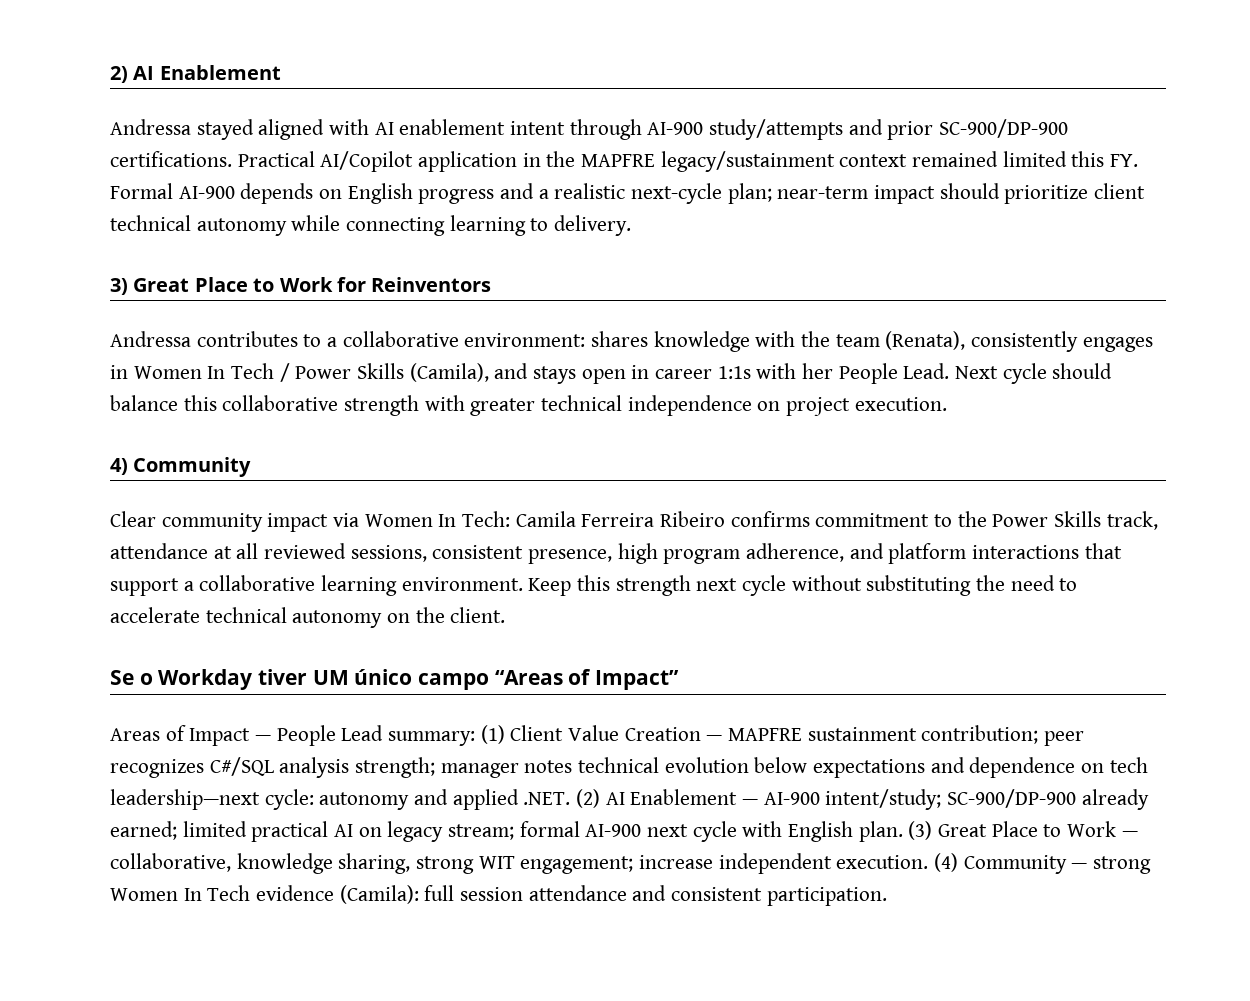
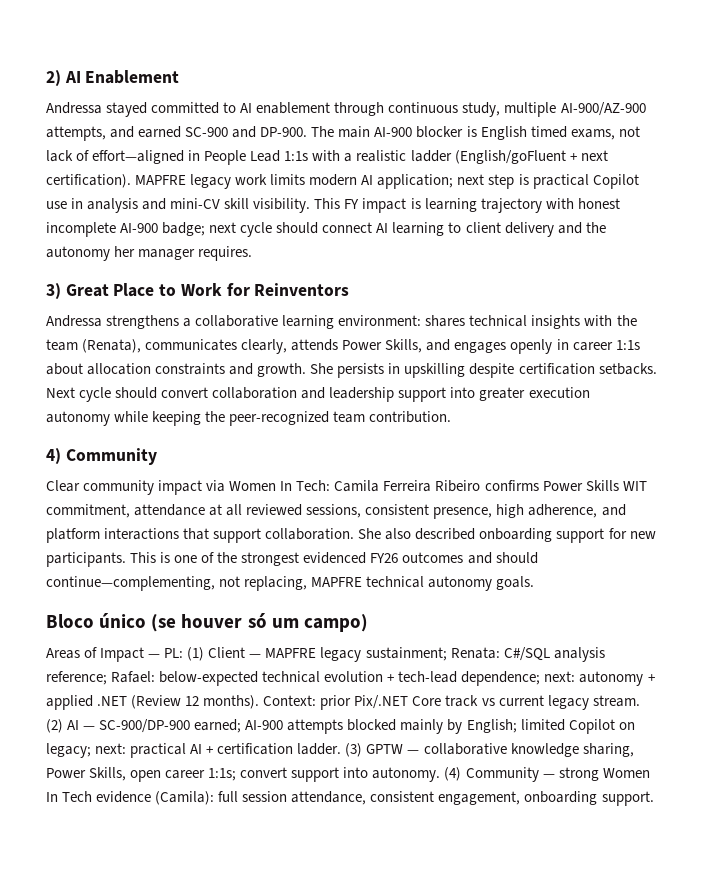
[258,119,1069,140] [110,151,1139,172] [110,183,1146,204] [110,215,632,236] aligned with AI enablement intent through AI-900 study/attempts and prior SC-900/DP-900 certifications. Practical AI/Copilot application in the MAPFRE legacy/sustainment context remained limited this FY. Formal AI-900 depends on English progress and a realistic next-cycle plan; near-term impact should prioritize client technical autonomy while connecting learning to delivery. -> [151,102,646,117] [46,126,640,141] [46,150,608,165] [46,174,639,189] [46,198,620,213] [46,222,606,237] [46,246,253,261] committed to AI enablement through continuous study, multiple AI-900/AZ-900 attempts, and earned SC-900 and DP-900. The main AI-900 blocker is English timed exams, not lack of effort—aligned in People Lead 1:1s with a realistic ladder (English/goFluent + next certification). MAPFRE legacy work limits modern AI application; next step is practical Copilot use in analysis and mini-CV skill visibility. This FY impact is learning trajectory with honest incomplete AI-900 badge; next cycle should connect AI learning to client delivery and the autonomy her manager requires.
[196,331,459,347] contributes to a collaborative -> [106,315,335,329] strengthens a collaborative learning
[653,331,750,352] knowledge -> [469,315,581,329] technical insights
[971,331,1153,352] [110,363,1113,384] [110,395,947,416] consistently engages in Women In Tech / Power Skills (Camila), and stays open in career 1:1s with her People Lead. Next cycle should balance this collaborative strength with greater technical independence on project execution. -> [145,339,640,354] [46,363,657,378] [46,387,590,402] [46,411,452,426] communicates clearly, attends Power Skills, and engages openly in career 1:1s about allocation constraints and growth. She persists in upskilling despite certification setbacks. Next cycle should convert collaboration and leadership support into greater execution autonomy while keeping the peer-recognized team contribution.
[815,511,1158,530] commitment to the Power Skills track, -> [542,480,647,491] [46,504,130,518] Power Skills WIT commitment,
[663,549,741,564] program -> (525, 511) none
[183,575,1078,596] [110,607,506,628] [110,669,680,690] [110,725,1085,746] [110,757,1148,778] [110,789,1149,810] [110,821,1138,842] [110,853,929,874] a collaborative learning environment. Keep this strength next cycle without substituting the need to accelerate technical autonomy on the client. // Se o Workday tiver UM único campo “Areas of Impact” // Areas of Impact — People Lead summary: (1) Client Value Creation — MAPFRE sustainment contribution; peer recognizes C#/SQL analysis strength; manager notes technical evolution below expectations and dependence on tech leadership—next cycle: autonomy and applied .NET. (2) AI Enablement — AI-900 intent/study; SC-900/DP-900 already earned; limited practical AI on legacy stream; formal AI-900 next cycle with English plan. (3) Great Place to Work — collaborative, knowledge sharing, strong WIT engagement; increase independent execution. -> [265,528,656,543] [46,552,538,567] [46,576,535,591] [46,613,368,632] [46,647,605,662] [46,671,655,686] [46,695,640,710] [46,719,635,734] [46,743,634,758] [46,767,441,782] collaboration. She also described onboarding support for new participants. This is one of the strongest evidenced FY26 outcomes and should continue—complementing, not replacing, MAPFRE technical autonomy goals. // Bloco único (se houver só um campo) // Areas of Impact — PL: (1) Client — MAPFRE legacy sustainment; Renata: C#/SQL analysis reference; Rafael: below-expected technical evolution + tech-lead dependence; next: autonomy + applied .NET (Review 12 months). Context: prior Pix/.NET Core track vs current legacy stream. (2) AI — SC-900/DP-900 earned; AI-900 attempts blocked mainly by English; limited Copilot on legacy; next: practical AI + certification ladder. (3) GPTW — collaborative knowledge sharing, Power Skills, open career 1:1s; convert support into autonomy.
[528,885,887,906] attendance and consistent participation. -> [291,791,654,806] attendance, consistent engagement, onboarding support.

